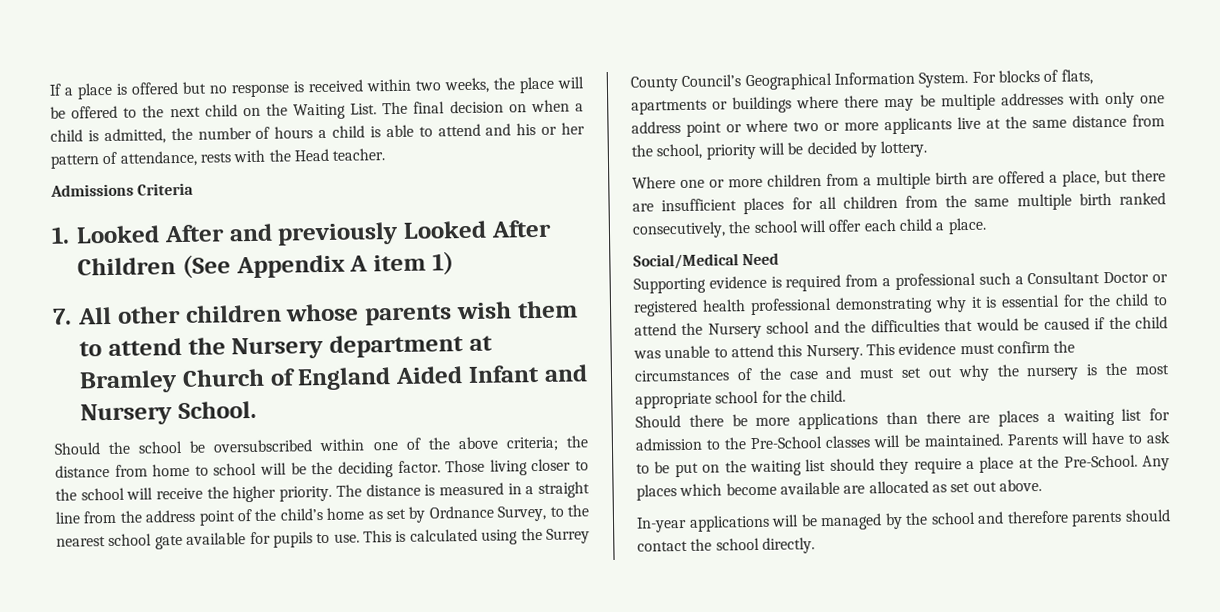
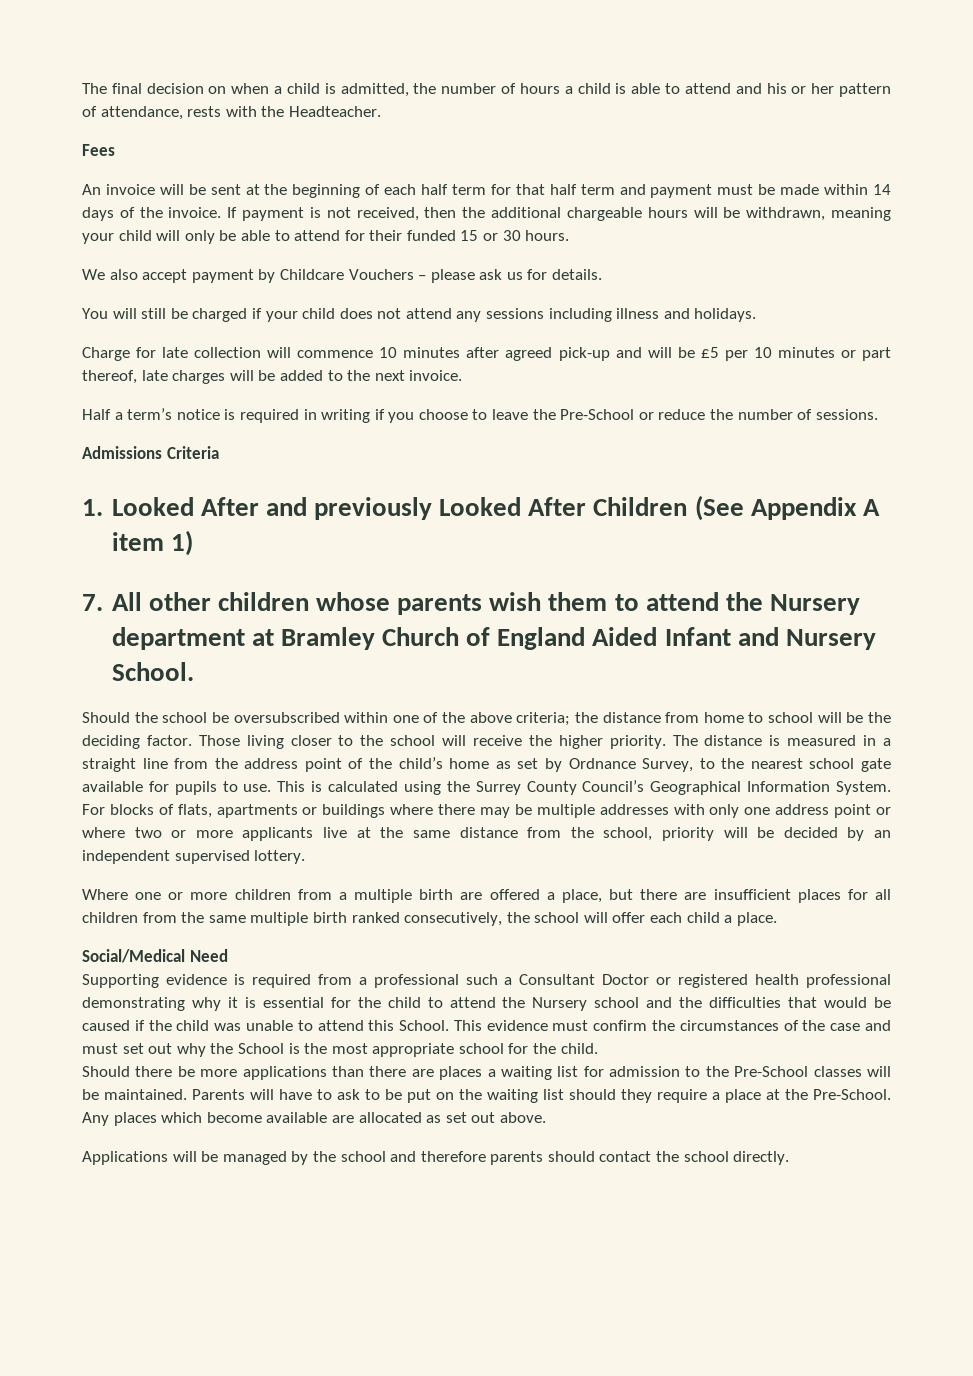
[49,76,584,100] [50,103,378,120] If a place is offered but no response is received within two weeks, the place will be offered to the next child on the Waiting List. -> (82, 88) none
[293,148,386,162] Head teacher. -> [288,106,381,117] [82,144,115,156] [82,184,891,198] [82,207,892,221] [82,230,570,244] [82,269,603,283] [82,308,757,322] [82,347,892,361] [82,370,463,384] [82,408,878,423] Headteacher. // Fees // An invoice will be sent at the beginning of each half term for that half term and payment must be made within 14 days of the invoice. If payment is not received, then the additional chargeable hours will be withdrawn, meaning your child will only be able to attend for their funded 15 or 30 hours. // We also accept payment by Childcare Vouchers – please ask us for details. // You will still be charged if your child does not attend any sessions including illness and holidays. // Charge for late collection will commence 10 minutes after agreed pick-up and will be £5 per 10 minutes or part thereof, late charges will be added to the next invoice. // Half a term’s notice is required in writing if you choose to leave the Pre-School or reduce the number of sessions.
(877, 149) none -> [873,830,891,838] [82,850,250,864] an independent supervised
[805,344,863,361] Nursery. -> [399,1020,450,1031] School.
[1026,366,1080,381] nursery -> [237,1043,284,1054] School
[636,514,770,533] In-year applications -> [82,1151,168,1165] Applications

